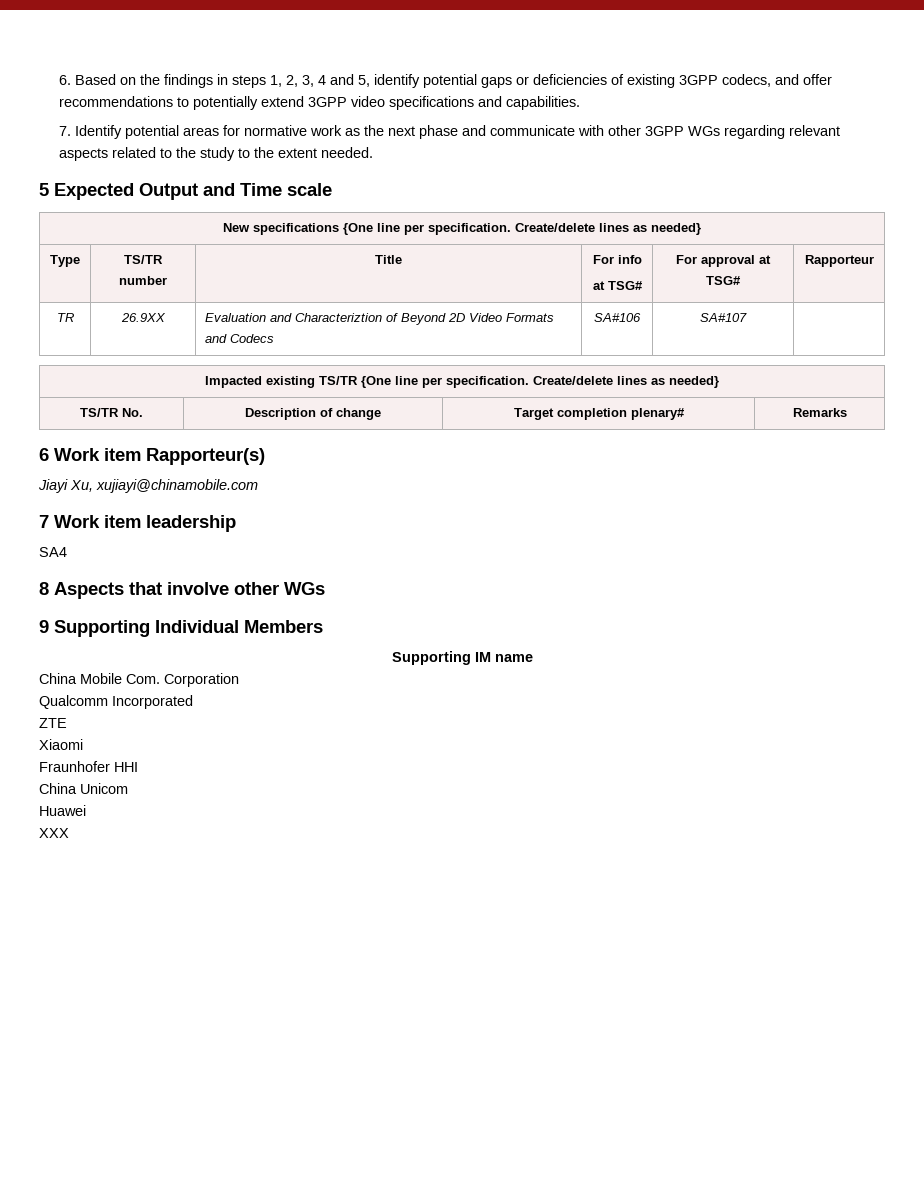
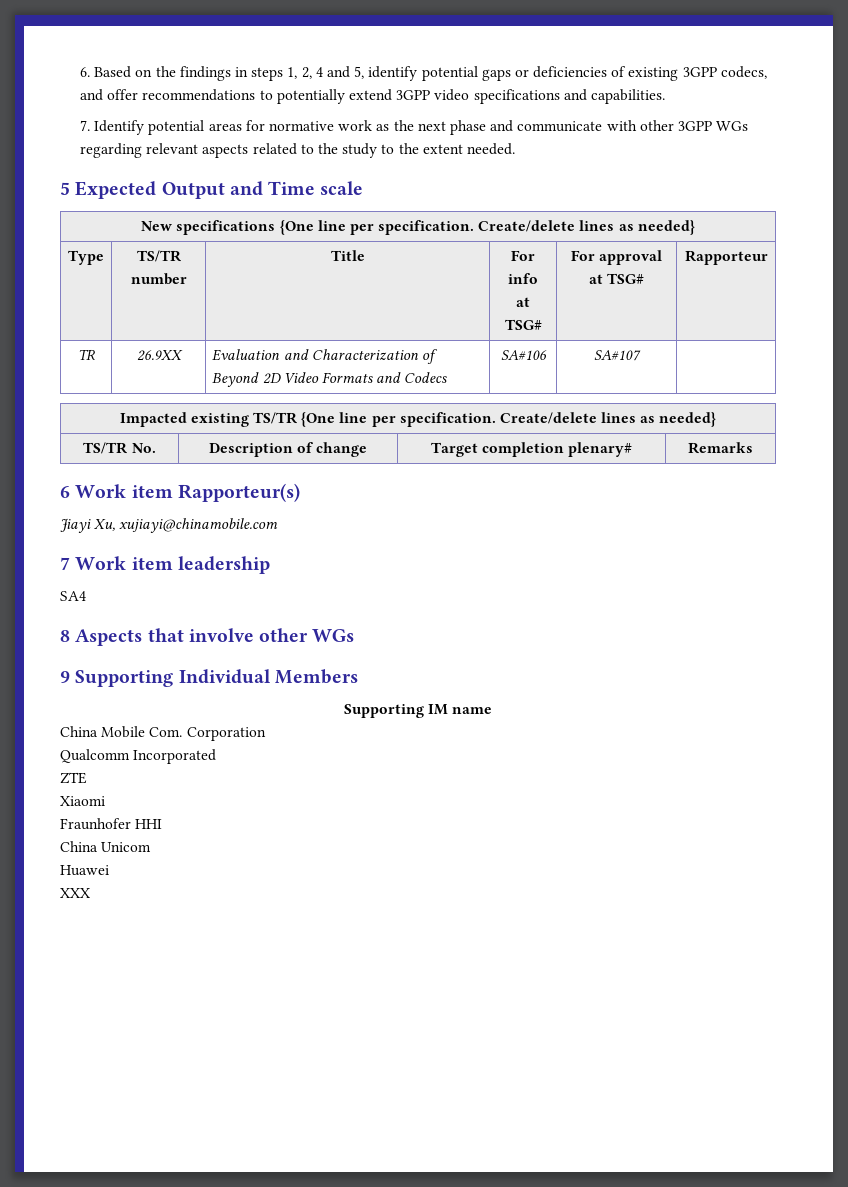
[301,75,314,87] 3, -> (312, 73) none
[295,313,383,322] Characteriztion -> [311,349,419,360] Characterization

